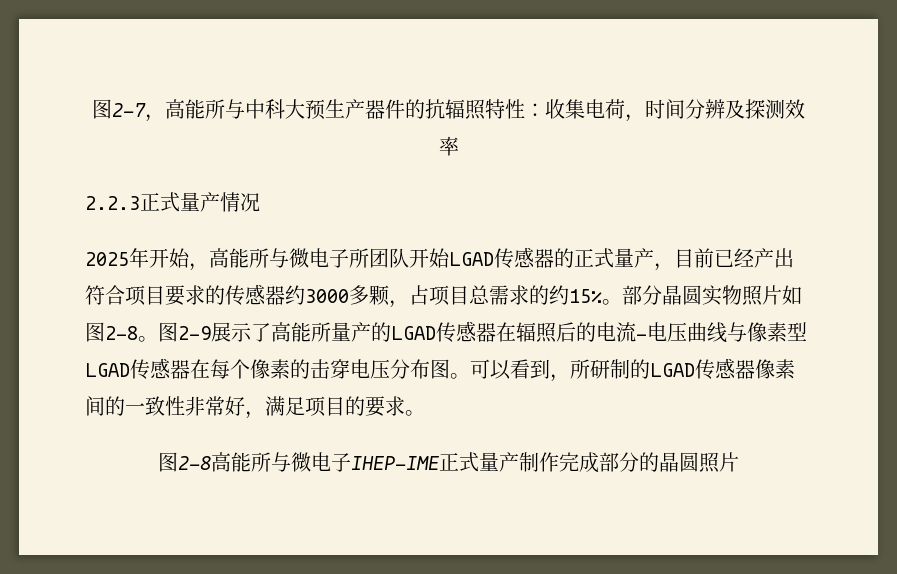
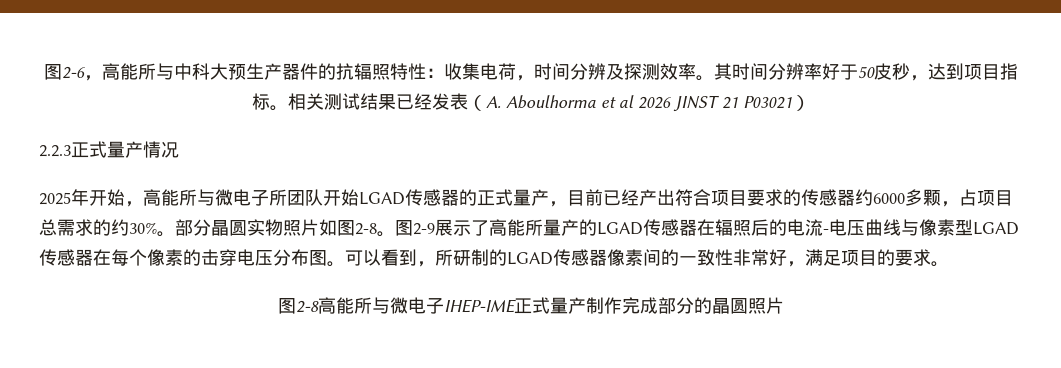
[92,99,146,119] 图2-7 -> [43,64,85,80] 图2-6
(459, 146) none -> [695,63,1018,81] [251,93,810,112] 。其时间分辨率好于50皮秒，达到项目指标。相关测试结果已经发表（A. Aboulhorma et al 2026 JINST 21 P03021）
[305,289,349,303] 3000 -> [873,193,905,204] 6000
[569,289,602,303] 15% -> [129,222,157,234] 30%

